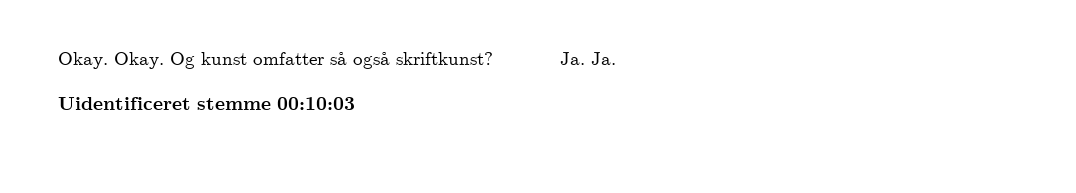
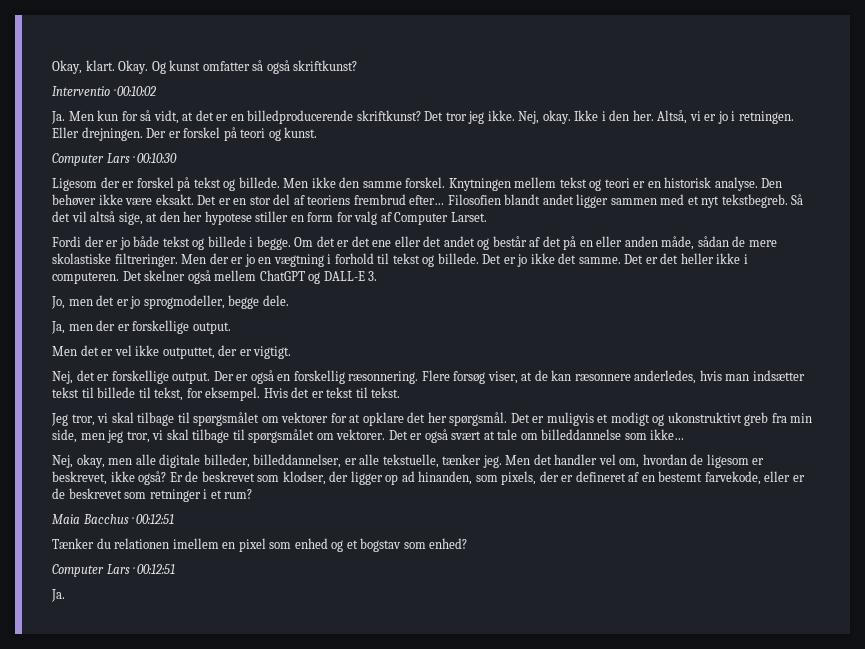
[58,52,108,69] Okay. -> [52,60,115,74] Okay, klart.
[58,97,355,110] [560,52,585,65] Uidentificeret stemme 00:10:03 // Ja. -> [52,86,157,96] [51,110,794,124] [52,127,318,141] [52,153,177,166] [52,177,783,191] [52,194,804,208] [52,211,487,225] [52,236,777,250] [52,253,748,267] [52,270,378,284] [51,295,289,309] [51,320,231,334] [52,345,292,359] [52,370,805,384] [52,387,401,401] [51,412,813,426] [52,429,685,443] [52,454,765,468] [52,471,805,485] [52,488,253,502] [52,514,174,524] [52,538,468,552] [52,564,175,577] Interventio · 00:10:02 // Ja. Men kun for så vidt, at det er en billedproducerende skriftkunst? Det tror jeg ikke. Nej, okay. Ikke i den her. Altså, vi er jo i retningen. Eller drejningen. Der er forskel på teori og kunst. // Computer Lars · 00:10:30 // Ligesom der er forskel på tekst og billede. Men ikke den samme forskel. Knytningen mellem tekst og teori er en historisk analyse. Den behøver ikke være eksakt. Det er en stor del af teoriens frembrud efter… Filosofien blandt andet ligger sammen med et nyt tekstbegreb. Så det vil altså sige, at den her hypotese stiller en form for valg af Computer Larset. // Fordi der er jo både tekst og billede i begge. Om det er det ene eller det andet og består af det på en eller anden måde, sådan de mere skolastiske filtreringer. Men der er jo en vægtning i forhold til tekst og billede. Det er jo ikke det samme. Det er det heller ikke i computeren. Det skelner også mellem ChatGPT og DALL-E 3. // Jo, men det er jo sprogmodeller, begge dele. // Ja, men der er forskellige output. // Men det er vel ikke outputtet, der er vigtigt. // Nej, det er forskellige output. Der er også en forskellig ræsonnering. Flere forsøg viser, at de kan ræsonnere anderledes, hvis man indsætter tekst til billede til tekst, for eksempel. Hvis det er tekst til tekst. // Jeg tror, vi skal tilbage til spørgsmålet om vektorer for at opklare det her spørgsmål. Det er muligvis et modigt og ukonstruktivt greb fra min side, men jeg tror, vi skal tilbage til spørgsmålet om vektorer. Det er også svært at tale om billeddannelse som ikke… // Nej, okay, men alle digitale billeder, billeddannelser, er alle tekstuelle, tænker jeg. Men det handler vel om, hvordan de ligesom er beskrevet, ikke også? Er de beskrevet som klodser, der ligger op ad hinanden, som pixels, der er defineret af en bestemt farvekode, eller er de beskrevet som retninger i et rum? // Maia Bacchus · 00:12:51 // Tænker du relationen imellem en pixel som enhed og et bogstav som enhed? // Computer Lars · 00:12:51 //

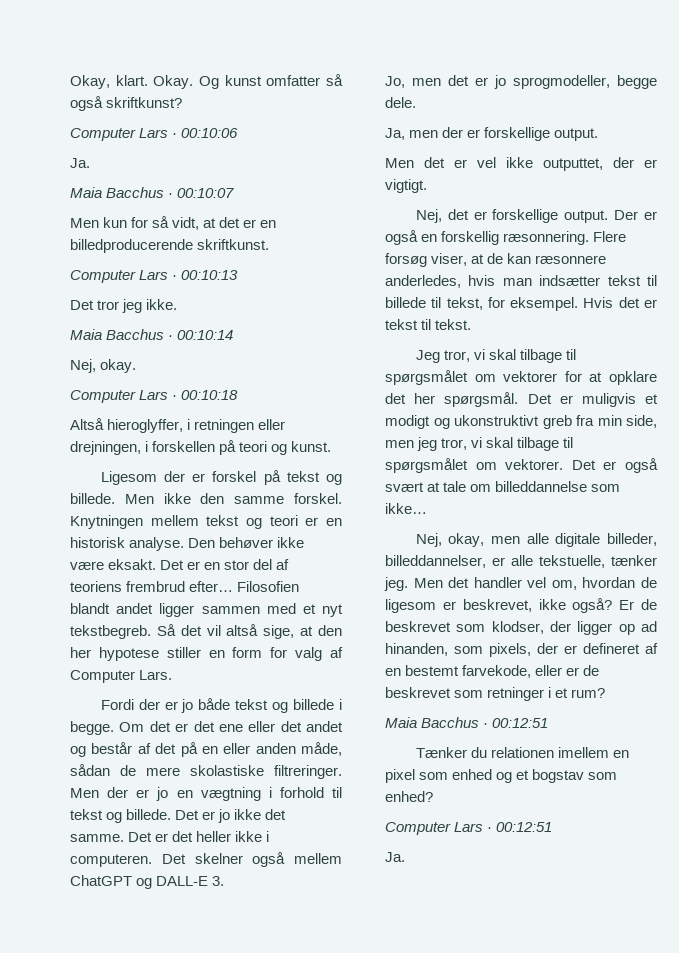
[52,86,157,96] [51,111,65,124] Interventio · 00:10:02 // Ja. -> [70,128,239,141] [70,158,90,168] [70,187,235,198] Computer Lars · 00:10:06 // Ja. // Maia Bacchus · 00:10:07 //
[356,110,421,121] skriftkunst? -> [197,239,270,250] [70,270,239,283] skriftkunst. // Computer Lars · 00:10:13 //
[518,110,794,124] [52,127,221,141] Nej, okay. Ikke i den her. Altså, vi er jo i retningen. Eller drejningen. Der er forskel -> [70,329,234,340] [70,359,137,373] [70,390,239,403] [70,418,286,433] [70,441,216,455] // Maia Bacchus · 00:10:14 // Nej, okay. // Computer Lars · 00:10:18 // Altså hieroglyffer, i retningen eller drejningen, i forskellen
[52,153,177,166] // Computer Lars · 00:10:30 -> (332, 446) none
[450,212,487,222] Larset. -> [139,670,173,680] Lars.

